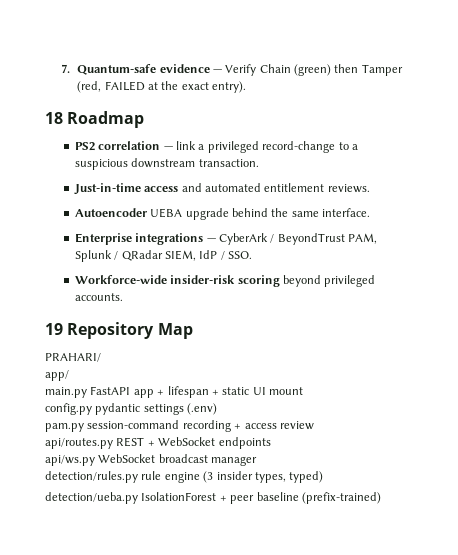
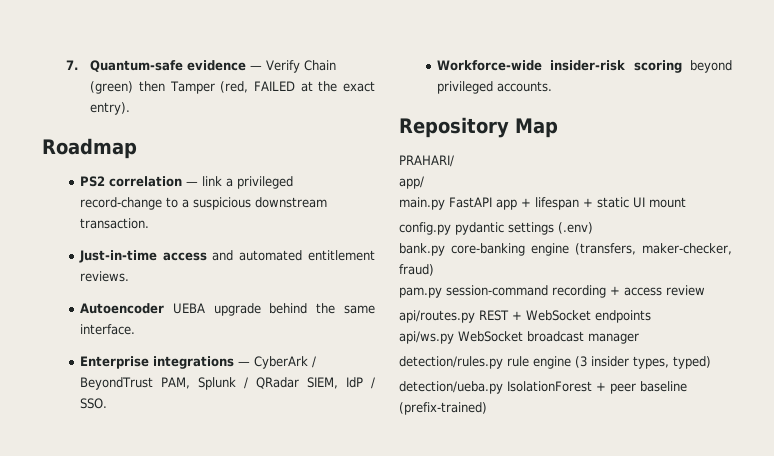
[45,112,63,124] 18 -> (131, 108) none
[45,323,63,335] 19 -> (552, 86) none
(218, 409) none -> [399,243,732,256] [399,264,434,276] // bank.py core-banking engine (transfers, maker-checker, fraud)

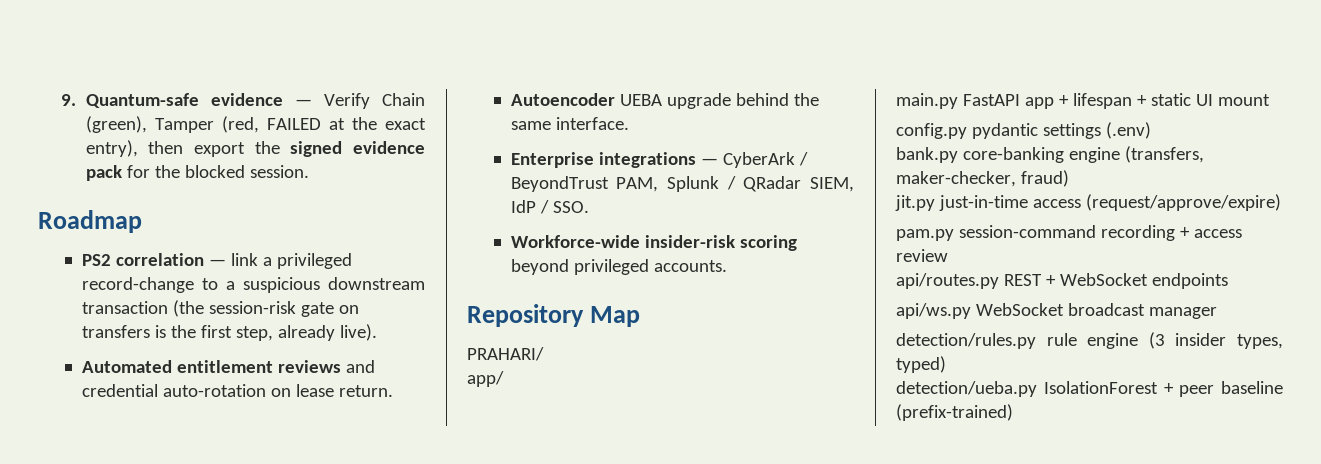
[66,60,79,70] 7. -> [61,94,77,106] 9.
[90,81,165,94] (green) then -> [85,116,147,133] (green),
[90,102,131,115] entry). -> [85,140,425,157] [85,165,309,181] entry), then export the signed evidence pack for the blocked session.
[79,218,149,229] [78,250,376,263] [79,271,129,282] transaction. // Just-in-time access and automated entitlement reviews. -> [81,300,359,317] [81,324,377,341] [81,360,375,373] [81,384,393,397] transaction (the session-risk gate on transfers is the first step, already live). // Automated entitlement reviews and credential auto-rotation on lease return.
(434, 270) none -> [895,194,1281,211] // jit.py just-in-time access (request/approve/expire)

